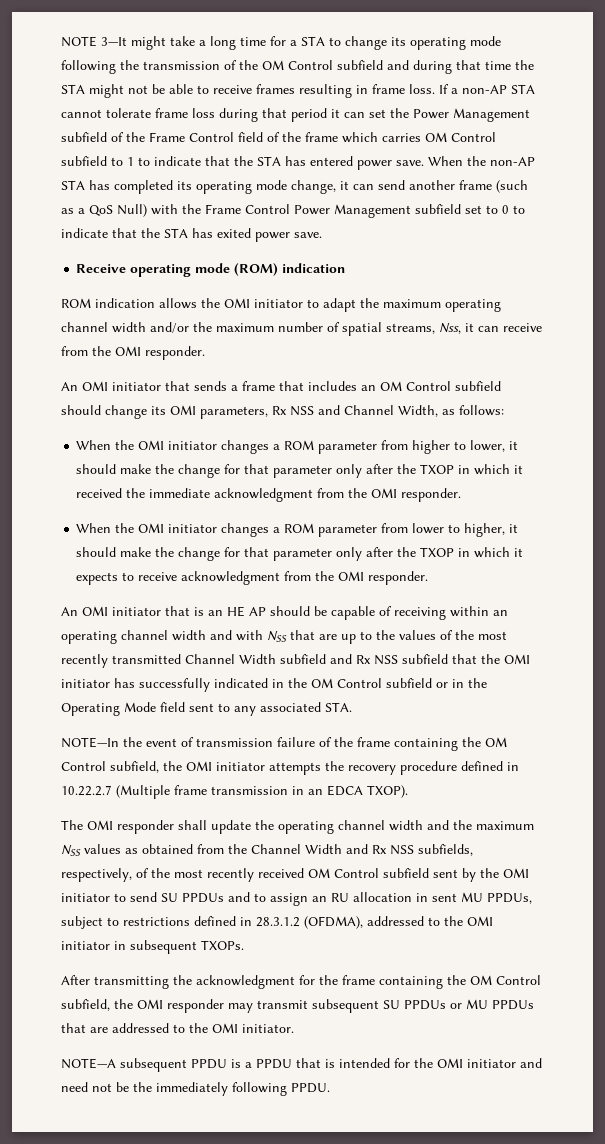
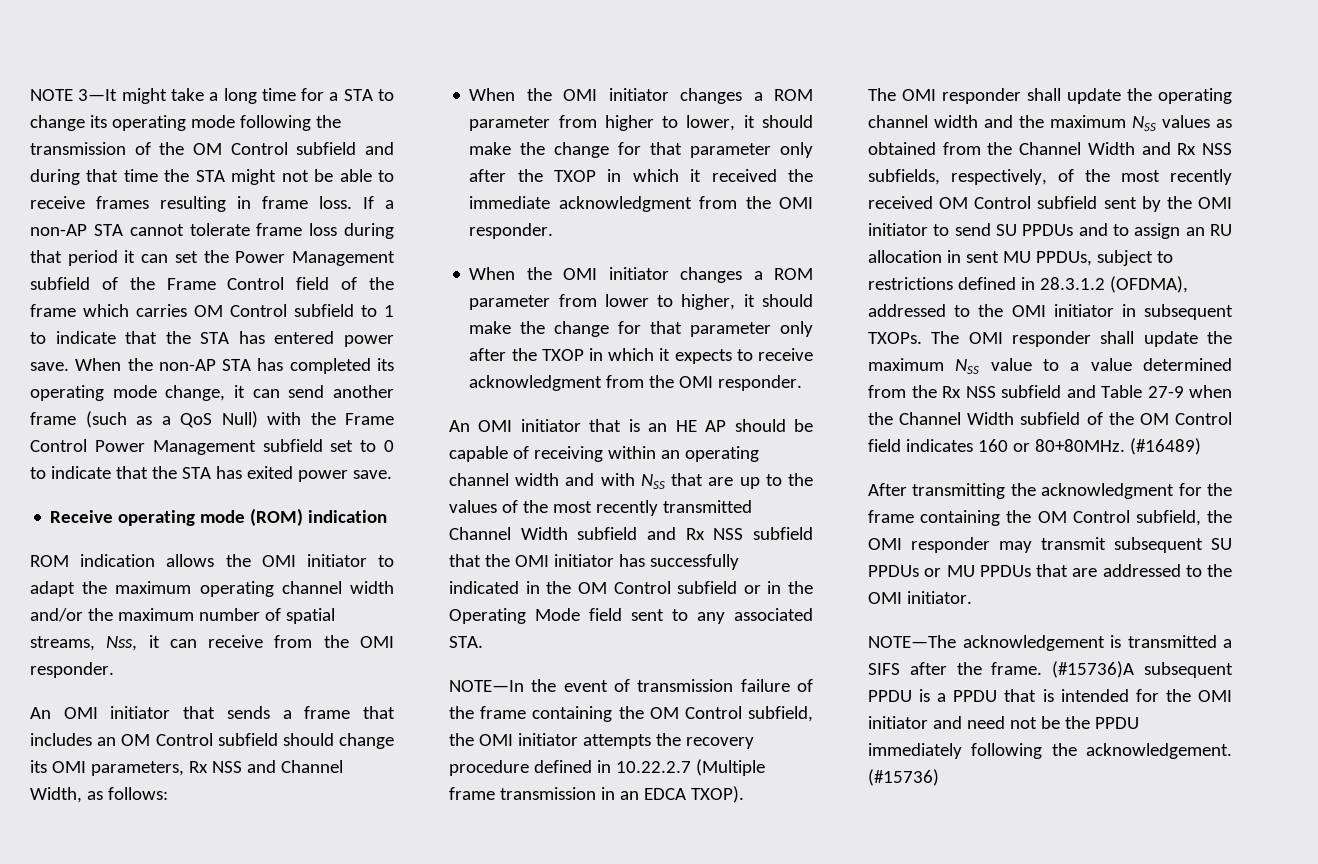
(244, 945) none -> [931,331,1232,347] [868,358,1232,374] [868,385,1232,398] [868,412,1232,425] [868,438,1201,455] The OMI responder shall update the maximum NSS value to a value determined from the Rx NSS subfield and Table 27-9 when the Channel Width subfield of the OM Control field indicates 160 or 80+80MHz. (#16489)
[61,1058,116,1069] NOTE—A -> [868,635,1232,651] [868,661,1135,678] NOTE—The acknowledgement is transmitted a SIFS after the frame. (#15736)A
(152, 1087) none -> [1094,717,1139,729] PPDU
[291,1083,330,1093] PPDU. -> [1051,743,1232,759] [868,769,939,786] the acknowledgement. (#15736)

